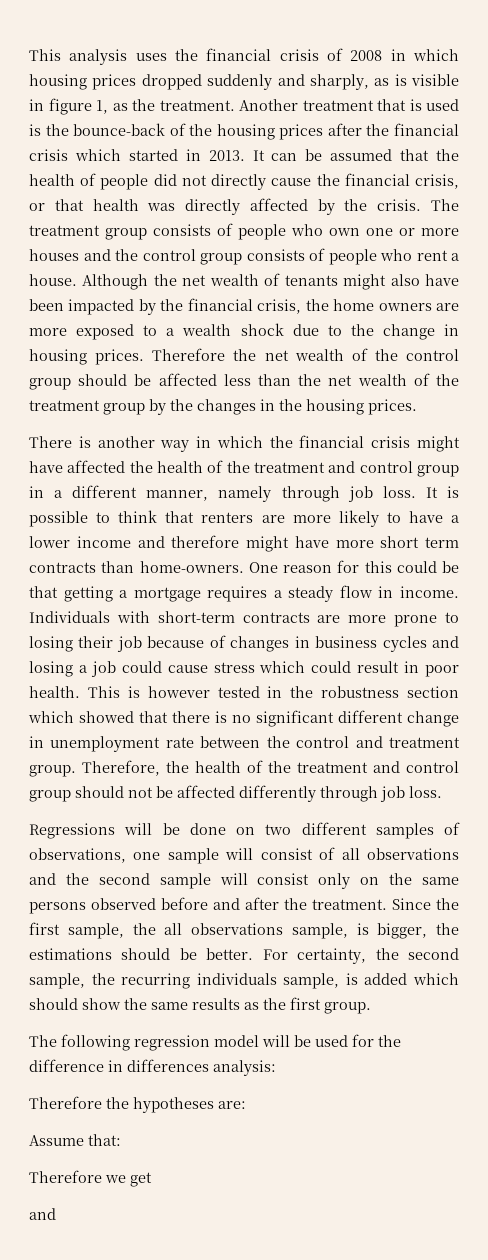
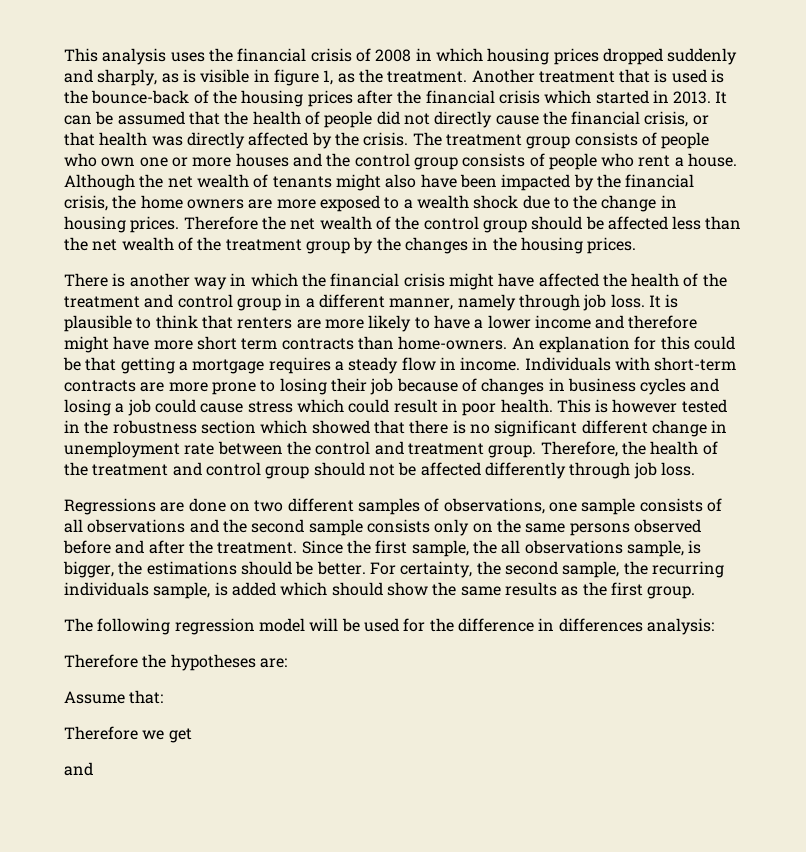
[29,511,88,527] possible -> [64,315,132,332] plausible
[248,562,332,573] One reason -> [511,336,630,353] An explanation
[124,823,180,835] will be -> [160,502,185,512] are
[225,848,313,860] will consist -> [639,498,703,512] consists
[219,873,310,885] will consist -> [366,519,430,533] consists

